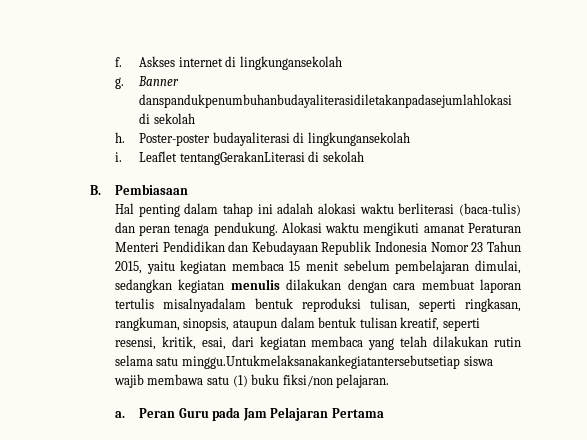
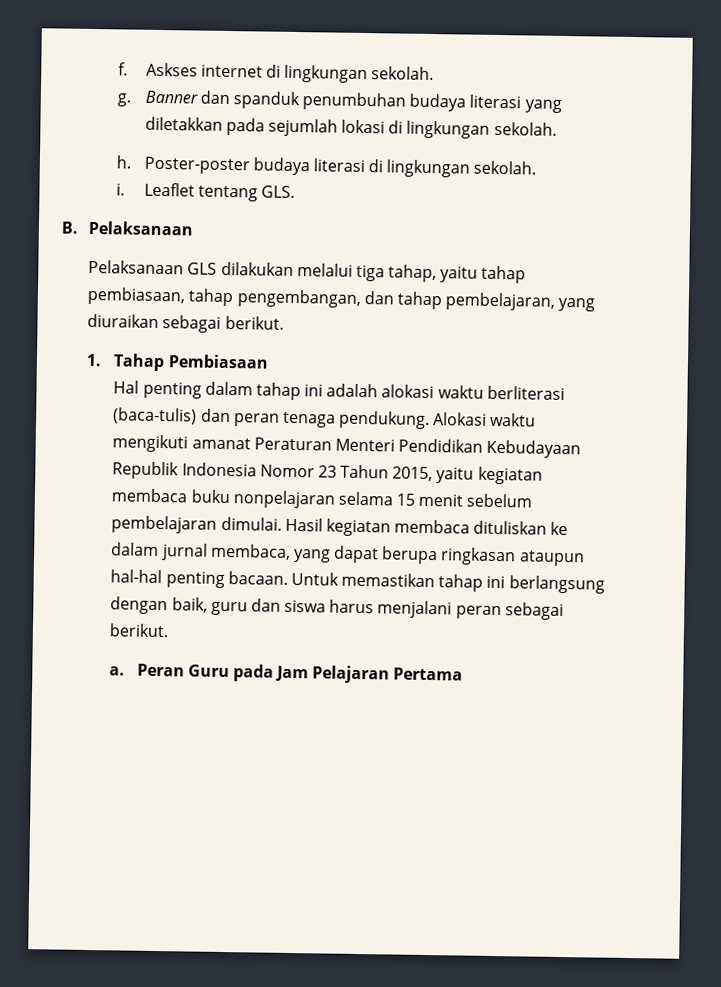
[239,56,342,70] lingkungansekolah -> [284,64,435,84] lingkungan sekolah.
[139,94,513,108] [139,113,195,124] [114,132,410,146] [114,151,364,165] [90,185,102,195] danspandukpenumbuhanbudayaliterasidiletakanpadasejumlahlokasi di sekolah // h. Poster-poster budayaliterasi di lingkungansekolah // i. Leaflet tentangGerakanLiterasi di sekolah // B. -> [199,90,562,113] [144,116,557,139] [116,155,537,178] [116,182,295,202] [61,220,195,236] [88,259,527,284] [87,286,596,312] [87,313,284,333] [86,353,166,372] dan spanduk penumbuhan budaya literasi yang diletakkan pada sejumlah lokasi di lingkungan sekolah. // h. Poster-poster budaya literasi di lingkungan sekolah. // i. Leaflet tentang GLS. // B. Pelaksanaan // Pelaksanaan GLS dilakukan melalui tiga tahap, yaitu tahap pembiasaan, tahap pengembangan, dan tahap pembelajaran, yang diuraikan sebagai berikut. // 1. Tahap
[228,241,249,252] dan -> (484, 445) none
(284, 265) none -> [190,489,394,509] buku nonpelajaran selama
[475,260,521,274] [114,279,521,293] [114,298,521,312] [114,317,480,331] [114,336,521,350] [114,355,493,369] [113,374,390,388] dimulai, sedangkan kegiatan menulis dilakukan dengan cara membuat laporan tertulis misalnyadalam bentuk reproduksi tulisan, seperti ringkasan, rangkuman, sinopsis, ataupun dalam bentuk tulisan kreatif, seperti resensi, kritik, esai, dari kegiatan membaca yang telah dilakukan rutin selama satu minggu.Untukmelaksanakankegiatantersebutsetiap siswa wajib membawa satu (1) buku fiksi/non pelajaran. -> [220,516,569,537] [111,542,585,567] [110,569,605,594] [110,596,564,621] [109,623,170,638] dimulai. Hasil kegiatan membaca dituliskan ke dalam jurnal membaca, yang dapat berupa ringkasan ataupun hal-hal penting bacaan. Untuk memastikan tahap ini berlangsung dengan baik, guru dan siswa harus menjalani peran sebagai berikut.

